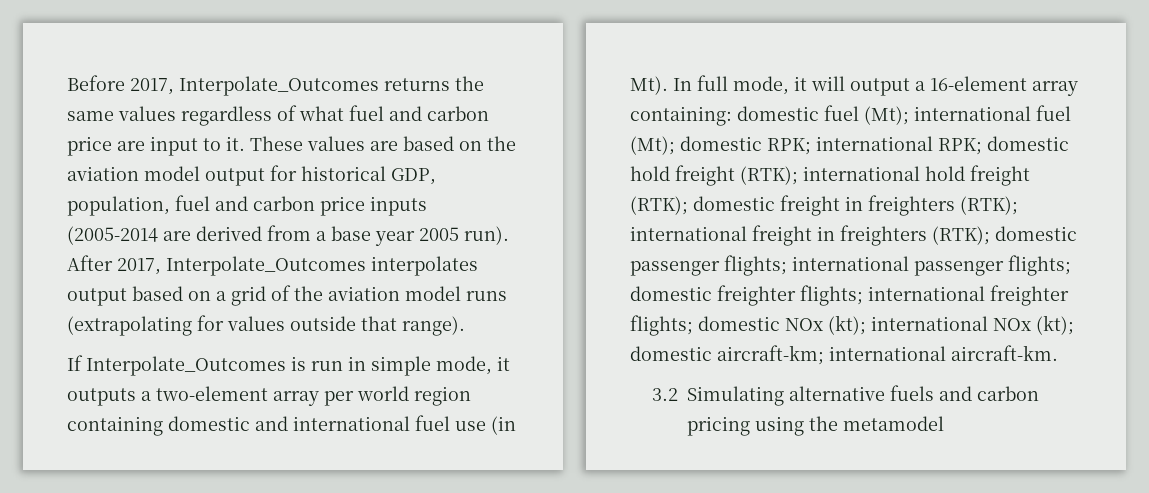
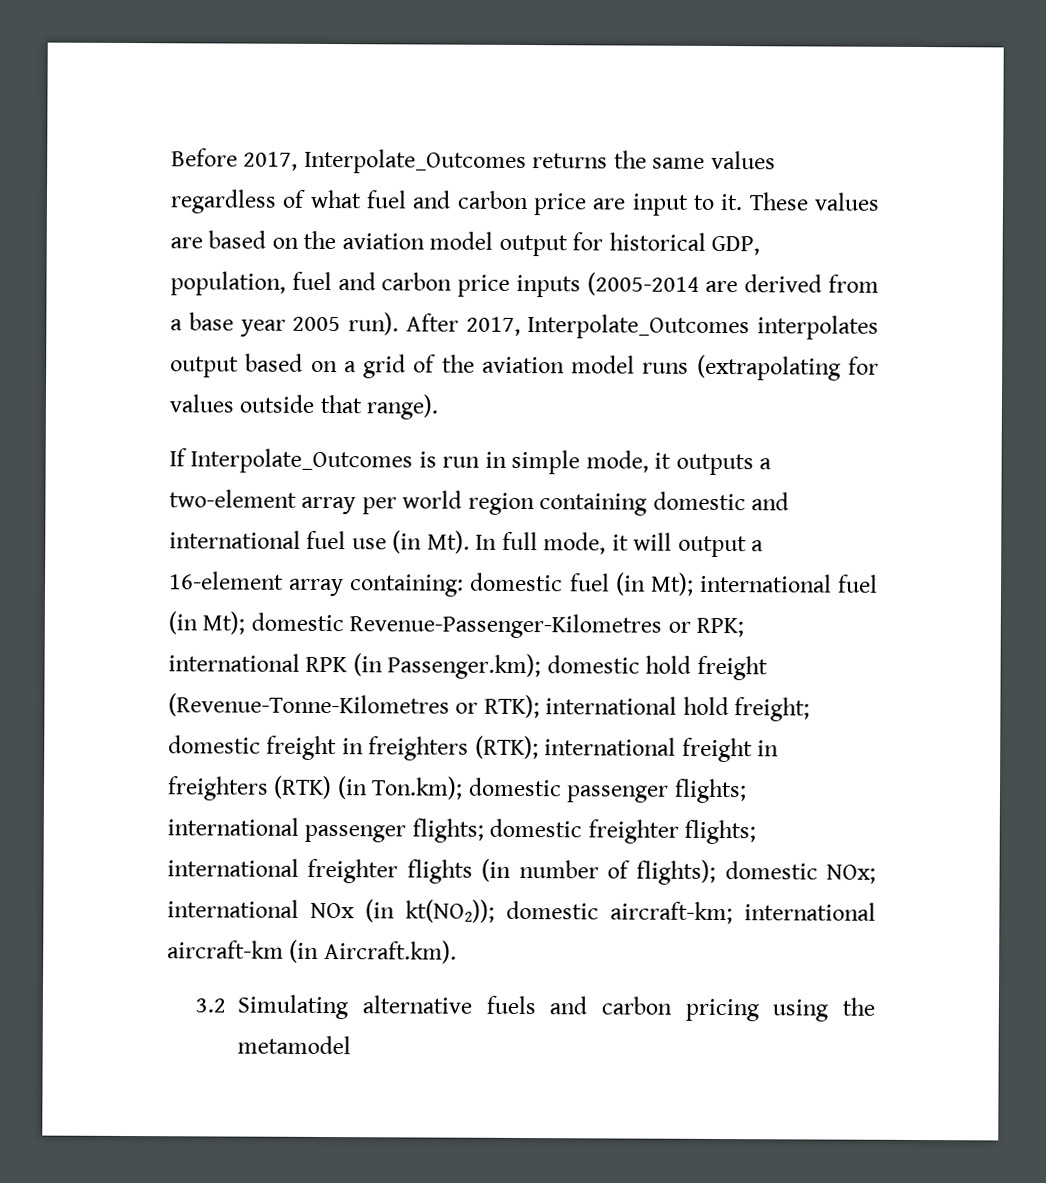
[864,105,1071,125] [630,136,1069,155] [630,165,1030,186] [630,196,688,215] (Mt); international fuel (Mt); domestic RPK; international RPK; domestic hold freight (RTK); international hold freight (RTK); -> [614,572,878,596] [168,611,745,639] [168,653,768,681] [168,693,811,722] (in Mt); international fuel (in Mt); domestic Revenue-Passenger-Kilometres or RPK; international RPK (in Passenger.km); domestic hold freight (Revenue-Tonne-Kilometres or RTK); international hold freight;
[932,226,990,245] (RTK); -> [273,775,464,800] (RTK) (in Ton.km);
[630,315,1074,336] [630,345,1058,365] flights; domestic NOx (kt); international NOx (kt); domestic aircraft-km; international aircraft-km. -> [406,858,876,885] [167,899,876,925] [167,939,457,964] flights (in number of flights); domestic NOx; international NOx (in kt(NO2)); domestic aircraft-km; international aircraft-km (in Aircraft.km).

